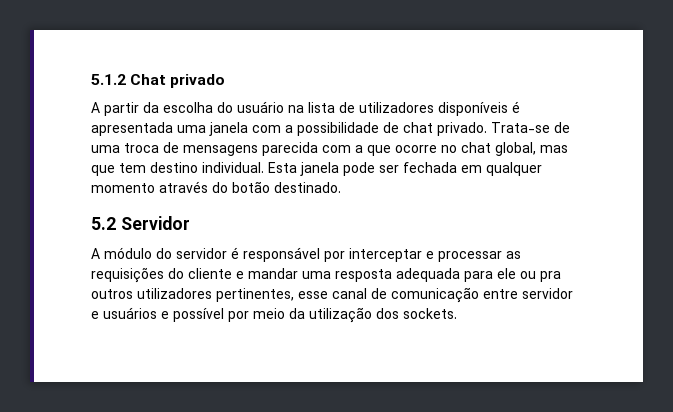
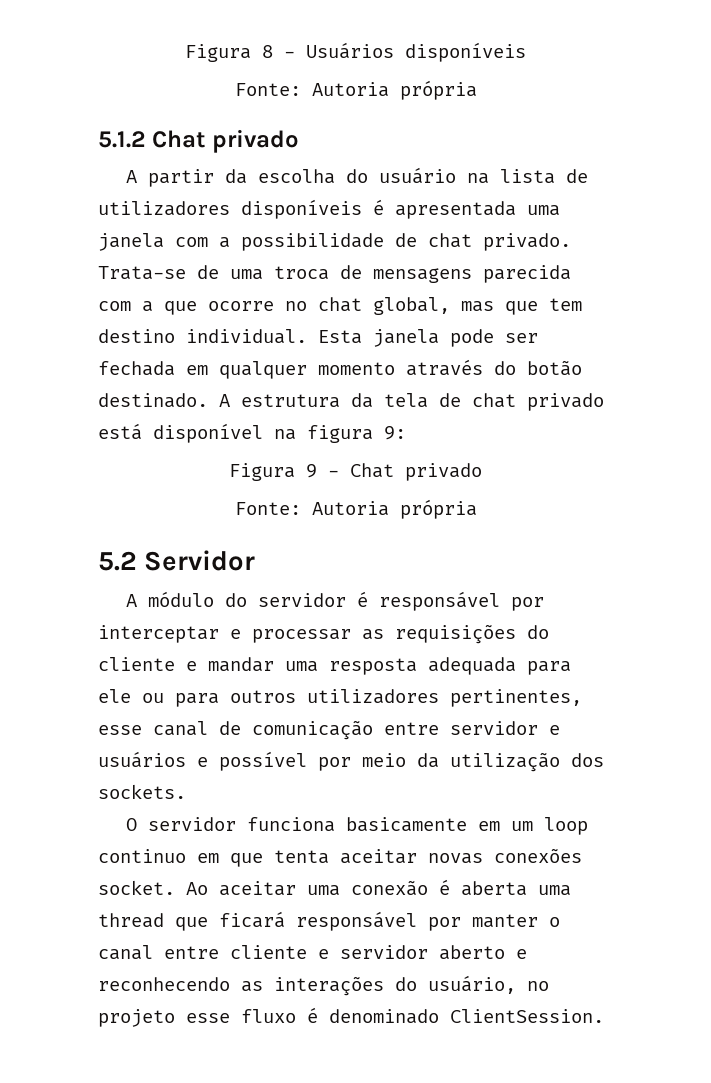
(91, 79) none -> [185,42,526,62] [234,80,477,100] Figura 8 - Usuários disponíveis // Fonte: Autoria própria //
(341, 187) none -> [219,393,604,411] [98,423,406,443] [229,463,482,481] [234,499,477,519] A estrutura da tela de chat privado está disponível na figura 9: // Figura 9 - Chat privado // Fonte: Autoria própria
[540,271,561,282] pra -> [175,693,219,707] para
(457, 313) none -> [125,817,588,835] [98,848,582,867] [98,879,571,896] [98,911,560,931] [98,945,527,960] [98,975,549,996] [98,1007,604,1027] // O servidor funciona basicamente em um loop continuo em que tenta aceitar novas conexões socket. Ao aceitar uma conexão é aberta uma thread que ficará responsável por manter o canal entre cliente e servidor aberto e reconhecendo as interações do usuário, no projeto esse fluxo é denominado ClientSession.

